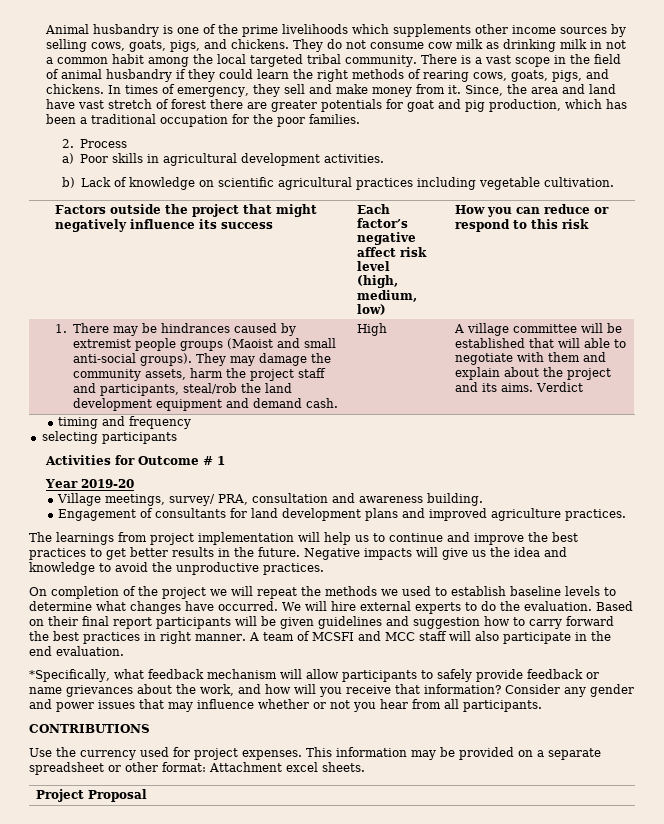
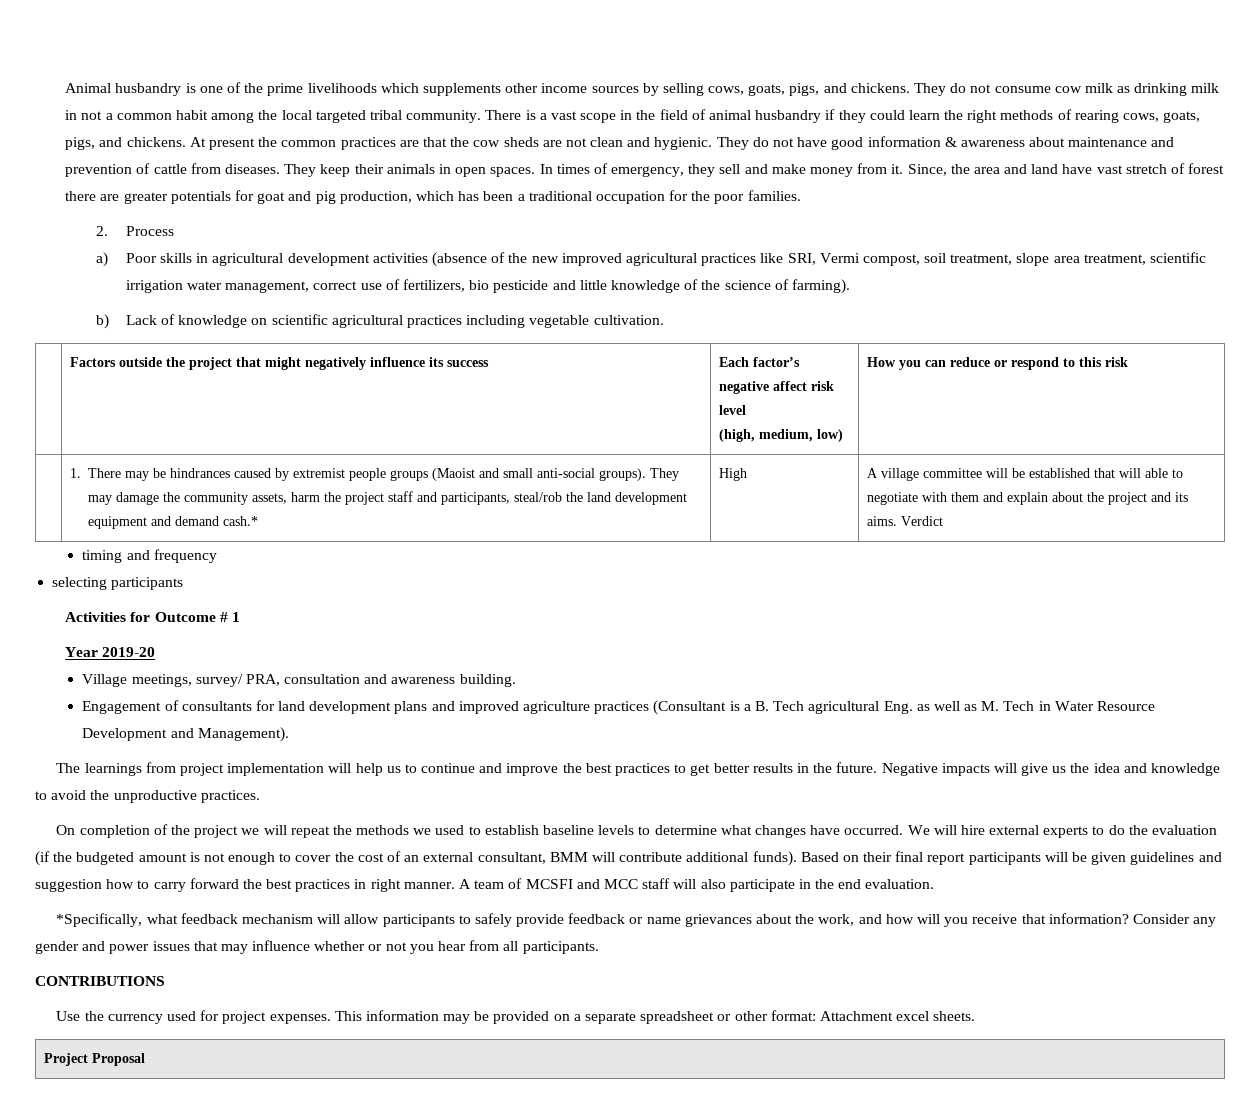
(104, 89) none -> [189,136,1175,150] [65,163,536,177] At present the common practices are that the cow sheds are not clean and hygienic. They do not have good information & awareness about maintenance and prevention of cattle from diseases. They keep their animals in open spaces.
[323,154,384,163] activities. -> [372,252,1206,267] [125,279,850,294] activities (absence of the new improved agricultural practices like SRI, Vermi compost, soil treatment, slope area treatment, scientific irrigation water management, correct use of fertilizers, bio pesticide and little knowledge of the science of farming).
[305,398,338,408] cash. -> [223,516,259,526] cash.*
[565,509,627,521] practices. -> [594,700,1155,715] [82,727,289,742] practices (Consultant is a B. Tech agricultural Eng. as well as M. Tech in Water Resource Development and Management).
[524,601,592,611] evaluation. -> [1151,825,1217,835] [35,851,797,866] evaluation (if the budgeted amount is not enough to cover the cost of an external consultant, BMM will contribute additional funds).

